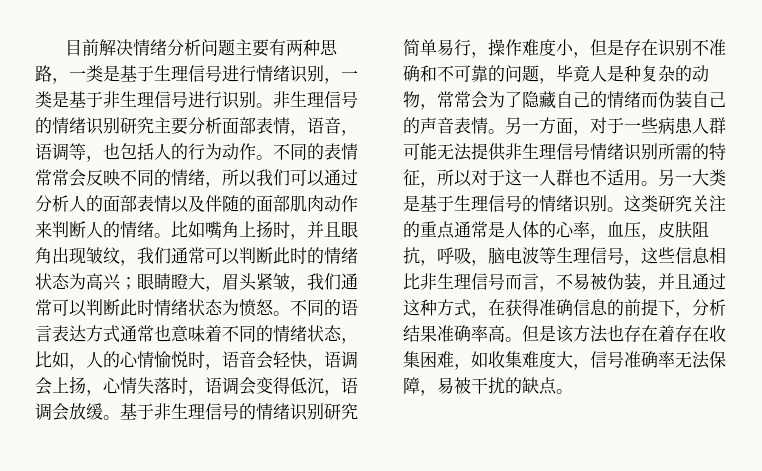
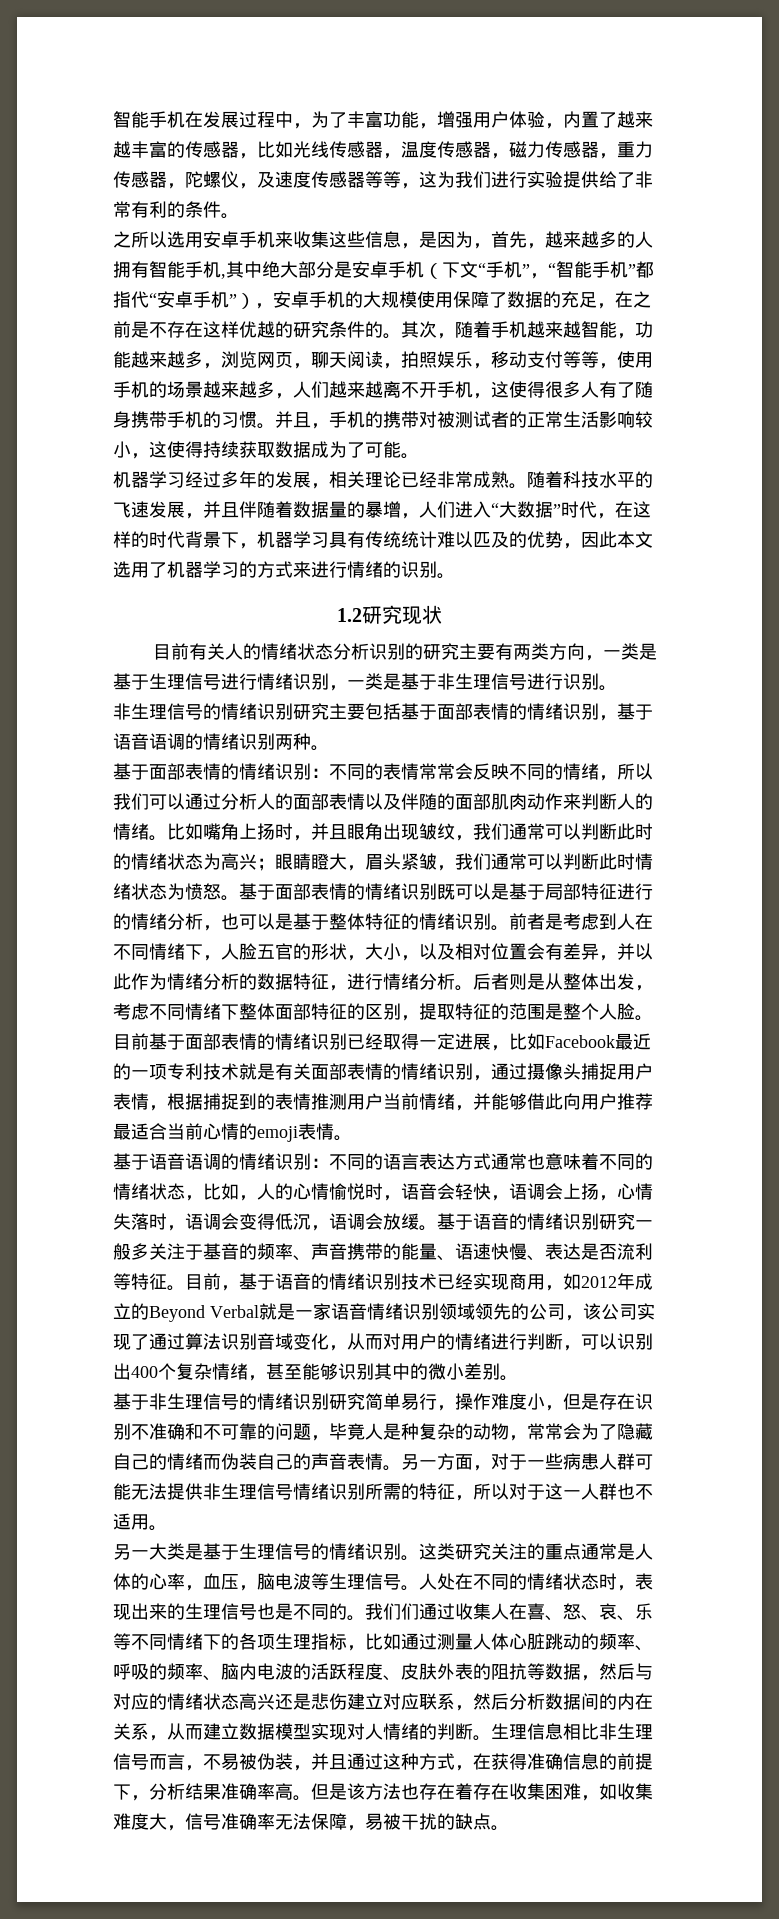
[65,39,236,56] 目前解决情绪分析问题 -> [113,111,653,129] [113,141,653,159] [113,171,653,189] [113,201,239,219] [113,231,653,249] [113,261,654,279] [113,291,651,309] [113,321,653,339] [113,351,653,369] [113,381,653,399] [113,411,653,429] [113,441,419,459] [113,471,653,489] [113,501,651,519] [113,531,653,549] [113,561,455,579] [337,605,442,625] [152,643,459,660] 智能手机在发展过程中，为了丰富功能，增强用户体验，内置了越来越丰富的传感器，比如光线传感器，温度传感器，磁力传感器，重力传感器，陀螺仪，及速度传感器等等，这为我们进行实验提供给了非常有利的条件。 // 之所以选用安卓手机来收集这些信息，是因为，首先，越来越多的人拥有智能手机,其中绝大部分是安卓手机（下文“手机”，“智能手机”都指代“安卓手机”），安卓手机的大规模使用保障了数据的充足，在之前是不存在这样优越的研究条件的。其次，随着手机越来越智能，功能越来越多，浏览网页，聊天阅读，拍照娱乐，移动支付等等，使用手机的场景越来越多，人们越来越离不开手机，这使得很多人有了随身携带手机的习惯。并且，手机的携带对被测试者的正常生活影响较小，这使得持续获取数据成为了可能。 // 机器学习经过多年的发展，相关理论已经非常成熟。随着科技水平的飞速发展，并且伴随着数据量的暴增，人们进入“大数据”时代，在这样的时代背景下，机器学习具有传统统计难以匹及的优势，因此本文选用了机器学习的方式来进行情绪的识别。 // 1.2研究现状 // 目前有关人的情绪状态分析识别的研究
[303,39,339,56] [35,65,52,82] 种思路 -> [530,643,585,660] 类方向
(273, 105) none -> (617, 688) //
[188,117,358,136] [35,143,273,162] 分析面部表情，语音，语调等，也包括人的行为动作。 -> [365,703,653,721] [113,733,329,751] [113,763,329,780] 包括基于面部表情的情绪识别，基于语音语调的情绪识别两种。 // 基于面部表情的情绪识别：
(290, 313) none -> [239,883,653,900] [113,913,653,931] [113,943,653,961] [113,973,653,991] [113,1003,653,1021] [113,1033,651,1051] [113,1063,653,1081] [113,1093,653,1111] [113,1123,352,1142] [113,1153,329,1170] 基于面部表情的情绪识别既可以是基于局部特征进行的情绪分析，也可以是基于整体特征的情绪识别。前者是考虑到人在不同情绪下，人脸五官的形状，大小，以及相对位置会有差异，并以此作为情绪分析的数据特征，进行情绪分析。后者则是从整体出发，考虑不同情绪下整体面部特征的区别，提取特征的范围是整个人脸。目前基于面部表情的情绪识别已经取得一定进展，比如Facebook最近的一项专利技术就是有关面部表情的情绪识别，通过摄像头捕捉用户表情，根据捕捉到的表情推测用户当前情绪，并能够借此向用户推荐最适合当前心情的emoji表情。 // 基于语音语调的情绪识别：
(154, 411) none -> [473,1213,653,1230] [113,1243,653,1261] [113,1273,653,1291] [113,1303,655,1322] [113,1333,653,1351] [113,1363,518,1381] [113,1393,149,1410] 语音的情绪识别研究一般多关注于基音的频率、声音携带的能量、语速快慢、表达是否流利等特征。目前，基于语音的情绪识别技术已经实现商用，如2012年成立的Beyond Verbal就是一家语音情绪识别领域领先的公司，该公司实现了通过算法识别音域变化，从而对用户的情绪进行判断，可以识别出400个复杂情绪，甚至能够识别其中的微小差别。 // 基于
(658, 183) none -> (167, 1528) //
[658,221,709,238] [403,247,675,266] 皮肤阻抗，呼吸，脑电波等生理信号，这些 -> [257,1573,653,1591] [113,1603,653,1621] [113,1633,653,1651] [113,1663,653,1681] [113,1693,653,1711] [113,1723,527,1741] 脑电波等生理信号。人处在不同的情绪状态时，表现出来的生理信号也是不同的。我们们通过收集人在喜、怒、哀、乐等不同情绪下的各项生理指标，比如通过测量人体心脏跳动的频率、呼吸的频率、脑内电波的活跃程度、皮肤外表的阻抗等数据，然后与对应的情绪状态高兴还是悲伤建立对应联系，然后分析数据间的内在关系，从而建立数据模型实现对人情绪的判断。生理

